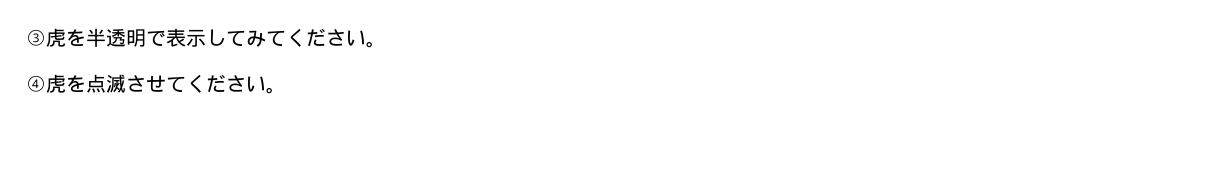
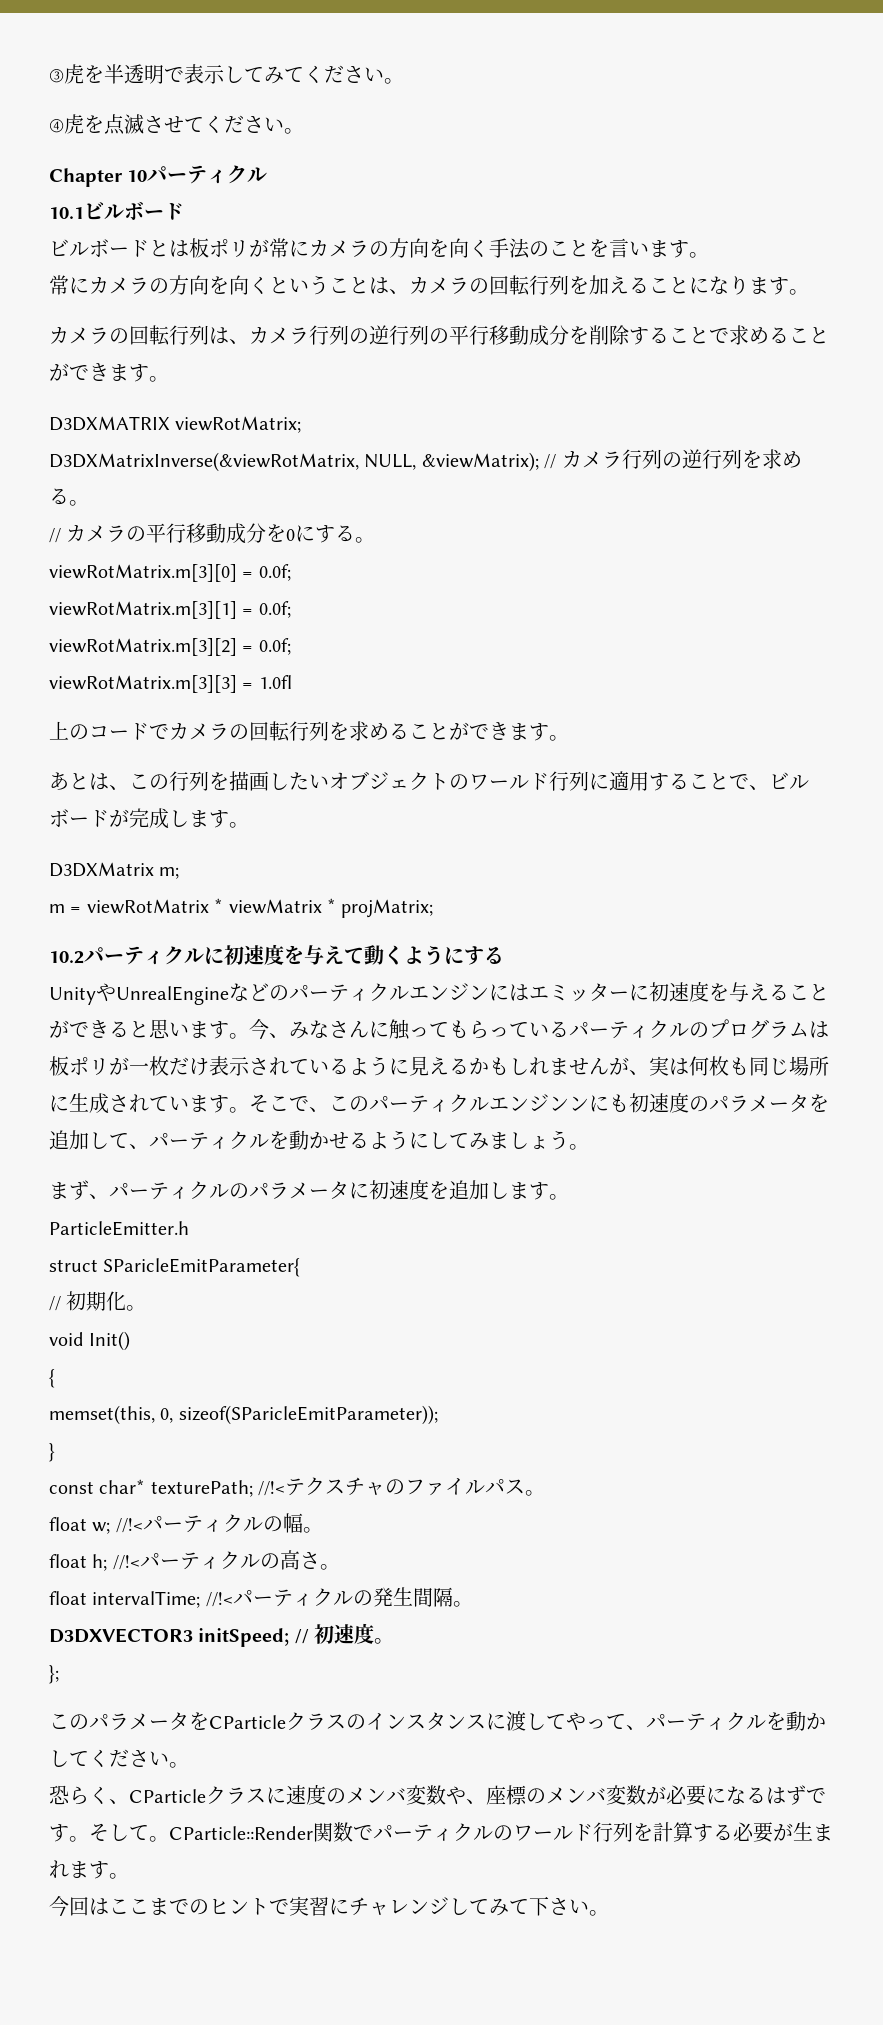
(286, 90) none -> [49,165,268,187] [49,201,184,220] [49,238,709,259] [49,275,809,296] [49,325,829,346] [49,363,169,382] [49,416,302,433] [49,449,802,472] [49,488,89,506] [49,523,376,544] [49,564,291,582] [49,601,291,619] [49,638,291,656] [49,675,292,693] [49,721,569,742] [49,771,809,791] [49,808,249,829] [49,862,180,879] [49,898,434,918] [49,944,504,965] [49,981,829,1005] [49,1019,829,1040] [49,1056,829,1076] [49,1092,829,1114] [49,1130,589,1150] [49,1179,569,1200] [49,1221,189,1236] [49,1258,301,1277] [49,1291,147,1311] [49,1331,131,1351] [49,1369,55,1388] [49,1405,438,1425] [49,1443,55,1462] [49,1477,546,1497] [49,1513,323,1534] [49,1550,340,1571] [49,1587,473,1608] [49,1623,395,1647] [49,1665,59,1684] [49,1711,826,1731] [49,1749,189,1768] [49,1784,826,1806] [49,1822,833,1843] [49,1860,129,1879] [49,1896,609,1917] // Chapter 10パーティクル // 10.1ビルボード // ビルボードとは板ポリが常にカメラの方向を向く手法のことを言います。 // 常にカメラの方向を向くということは、カメラの回転行列を加えることになります。 // カメラの回転行列は、カメラ行列の逆行列の平行移動成分を削除することで求めることができます。 // D3DXMATRIX viewRotMatrix; // D3DXMatrixInverse(&viewRotMatrix, NULL, &viewMatrix); // カメラ行列の逆行列を求める。 // // カメラの平行移動成分を0にする。 // viewRotMatrix.m[3][0] = 0.0f; // viewRotMatrix.m[3][1] = 0.0f; // viewRotMatrix.m[3][2] = 0.0f; // viewRotMatrix.m[3][3] = 1.0fl // 上のコードでカメラの回転行列を求めることができます。 // あとは、この行列を描画したいオブジェクトのワールド行列に適用することで、ビルボードが完成します。 // D3DXMatrix m; // m = viewRotMatrix * viewMatrix * projMatrix; // 10.2パーティクルに初速度を与えて動くようにする // UnityやUnrealEngineなどのパーティクルエンジンにはエミッターに初速度を与えることができると思います。今、みなさんに触ってもらっているパーティクルのプログラムは板ポリが一枚だけ表示されているように見えるかもしれませんが、実は何枚も同じ場所に生成されています。そこで、このパーティクルエンジンンにも初速度のパラメータを追加して、パーティクルを動かせるようにしてみましょう。 // まず、パーティクルのパラメータに初速度を追加します。 // ParticleEmitter.h // struct SParicleEmitParameter{ // // 初期化。 // void Init() // { // memset(this, 0, sizeof(SParicleEmitParameter)); // } // const char* texturePath; //!<テクスチャのファイルパス。 // float w; //!<パーティクルの幅。 // float h; //!<パーティクルの高さ。 // float intervalTime; //!<パーティクルの発生間隔。 // D3DXVECTOR3 initSpeed; // 初速度。 // }; // このパラメータをCParticleクラスのインスタンスに渡してやって、パーティクルを動かしてください。 // 恐らく、CParticleクラスに速度のメンバ変数や、座標のメンバ変数が必要になるはずです。そして。CParticle::Render関数でパーティクルのワールド行列を計算する必要が生まれます。 // 今回はここまでのヒントで実習にチャレンジしてみて下さい。

